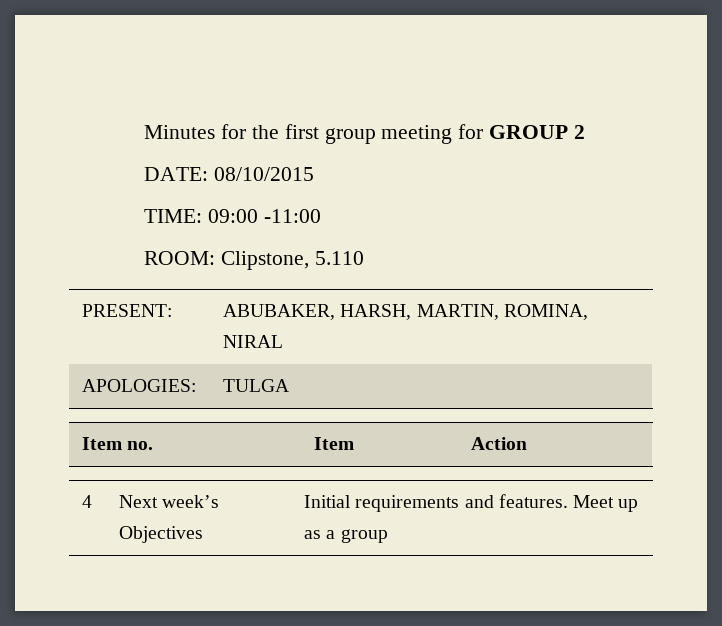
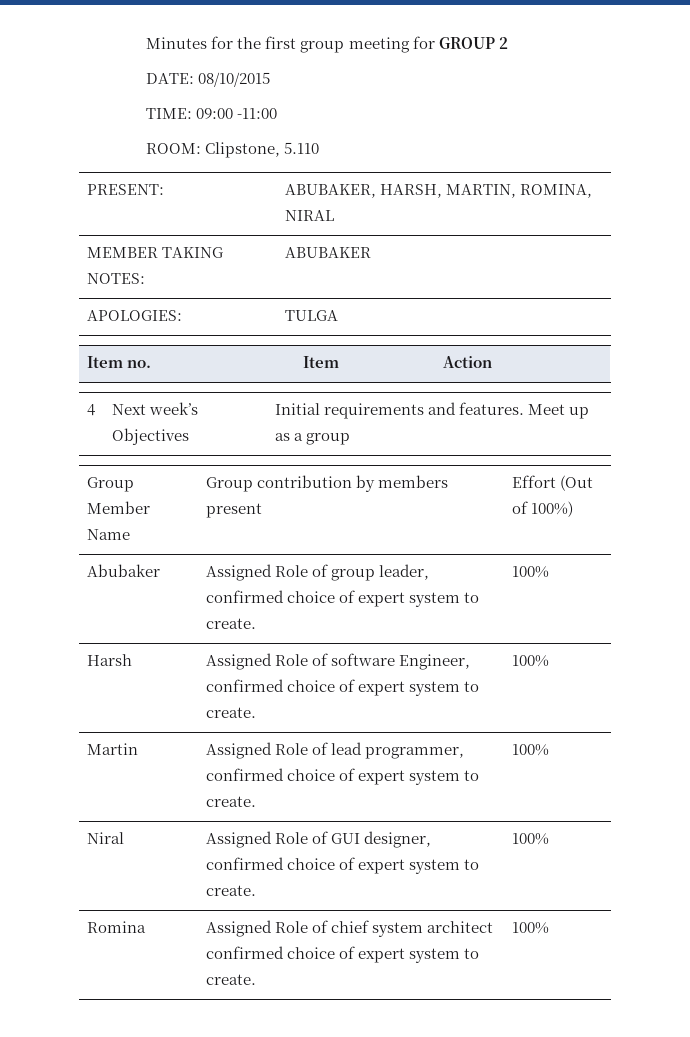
(284, 341) none -> [87,247,224,258] [87,273,146,284] [285,247,372,258] // MEMBER TAKING NOTES: | ABUBAKER
(388, 536) none -> [87,477,135,492] [87,501,151,514] [87,529,131,540] [206,475,449,492] [206,503,263,518] [512,475,594,491] [512,501,574,517] [87,564,161,577] [206,564,430,581] [206,590,480,607] [206,618,257,629] [512,566,550,578] [87,654,133,666] [206,653,471,670] [206,679,480,696] [206,707,257,718] [512,655,550,667] [87,743,139,755] [206,742,465,759] [206,768,480,785] [206,796,257,807] [512,744,550,756] [87,832,125,844] [206,831,432,848] [206,857,480,874] [206,885,257,896] [512,833,550,845] [87,921,147,933] [206,920,494,937] [206,946,480,963] [206,974,257,985] [512,922,550,934] // Group Member Name | Group contribution by members present | Effort (Out of 100%) // Abubaker | Assigned Role of group leader, confirmed choice of expert system to create. | 100% // Harsh | Assigned Role of software Engineer, confirmed choice of expert system to create. | 100% // Martin | Assigned Role of lead programmer, confirmed choice of expert system to create. | 100% // Niral | Assigned Role of GUI designer, confirmed choice of expert system to create. | 100% // Romina | Assigned Role of chief system architect confirmed choice of expert system to create. | 100%

